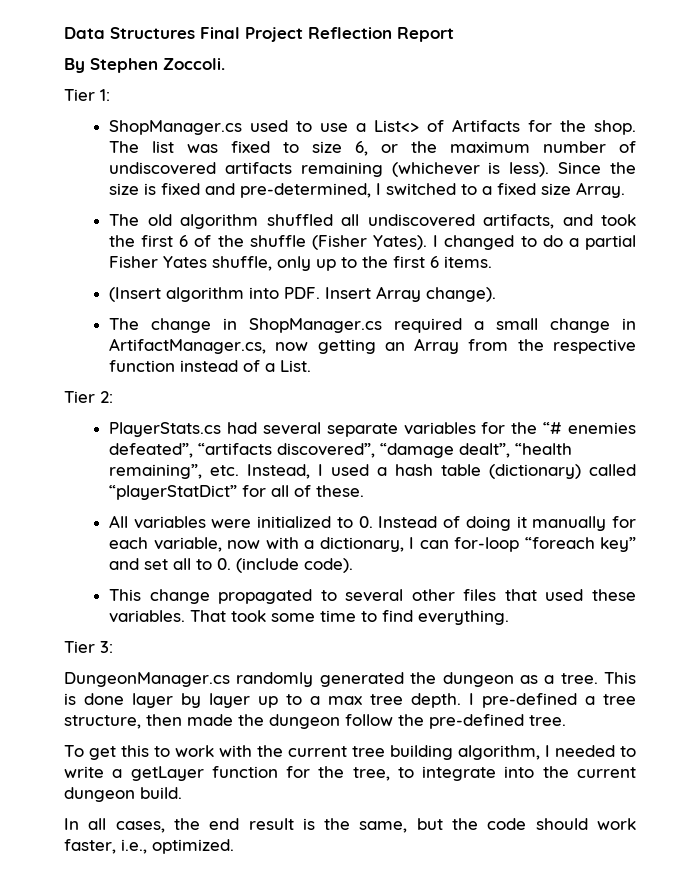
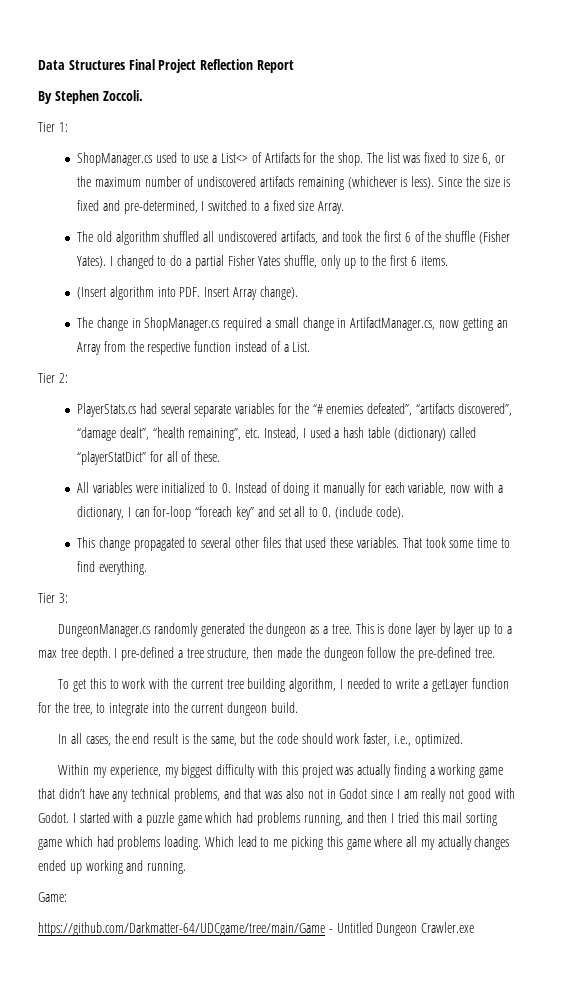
(234, 846) none -> [58,764,504,778] [38,788,515,802] [38,812,498,826] [38,836,510,850] [38,860,187,874] [38,892,67,902] [38,922,475,936] // Within my experience, my biggest difficulty with this project was actually finding a working game that didn’t have any technical problems, and that was also not in Godot since I am really not good with Godot. I started with a puzzle game which had problems running, and then I tried this mail sorting game which had problems loading. Which lead to me picking this game where all my actually changes ended up working and running. // Game: // https://github.com/Darkmatter-64/UDCgame/tree/main/Game - Untitled Dungeon Crawler.exe

